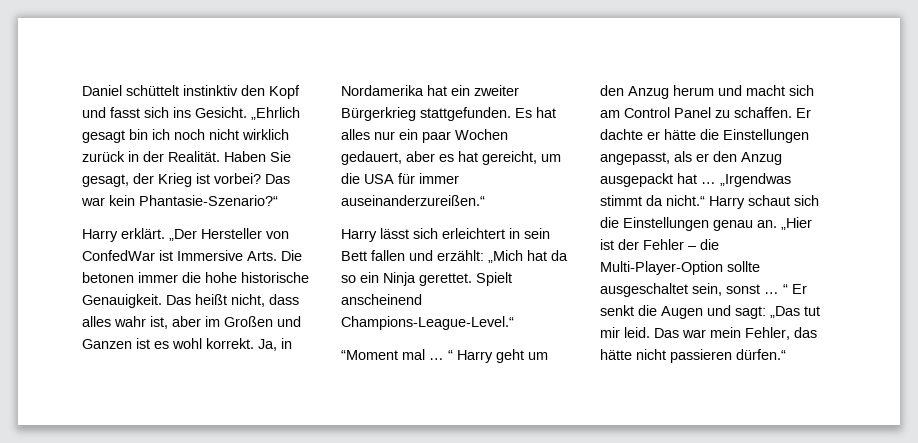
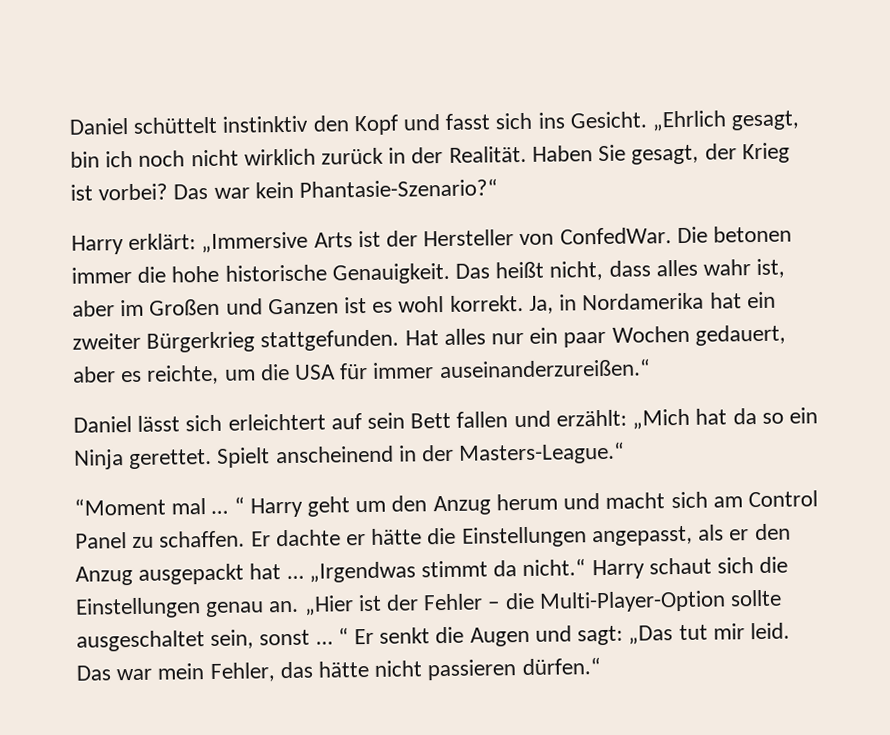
[82,130,125,143] gesagt -> [731,110,800,131] gesagt,
[121,228,289,241] [82,250,277,261] erklärt. „Der Hersteller von ConfedWar ist Immersive Arts. -> [128,227,672,254] erklärt: „Immersive Arts ist der Hersteller von ConfedWar.
[515,107,556,118] Es hat -> [404,330,439,346] Hat
[458,151,537,165] hat gereicht, -> [146,364,220,385] reichte,
[341,229,377,242] Harry -> [73,415,132,433] Daniel
[509,228,520,239] in -> [330,413,362,430] auf
[341,316,514,330] Champions-League-Level.“ -> [397,441,626,465] in der Masters-League.“

